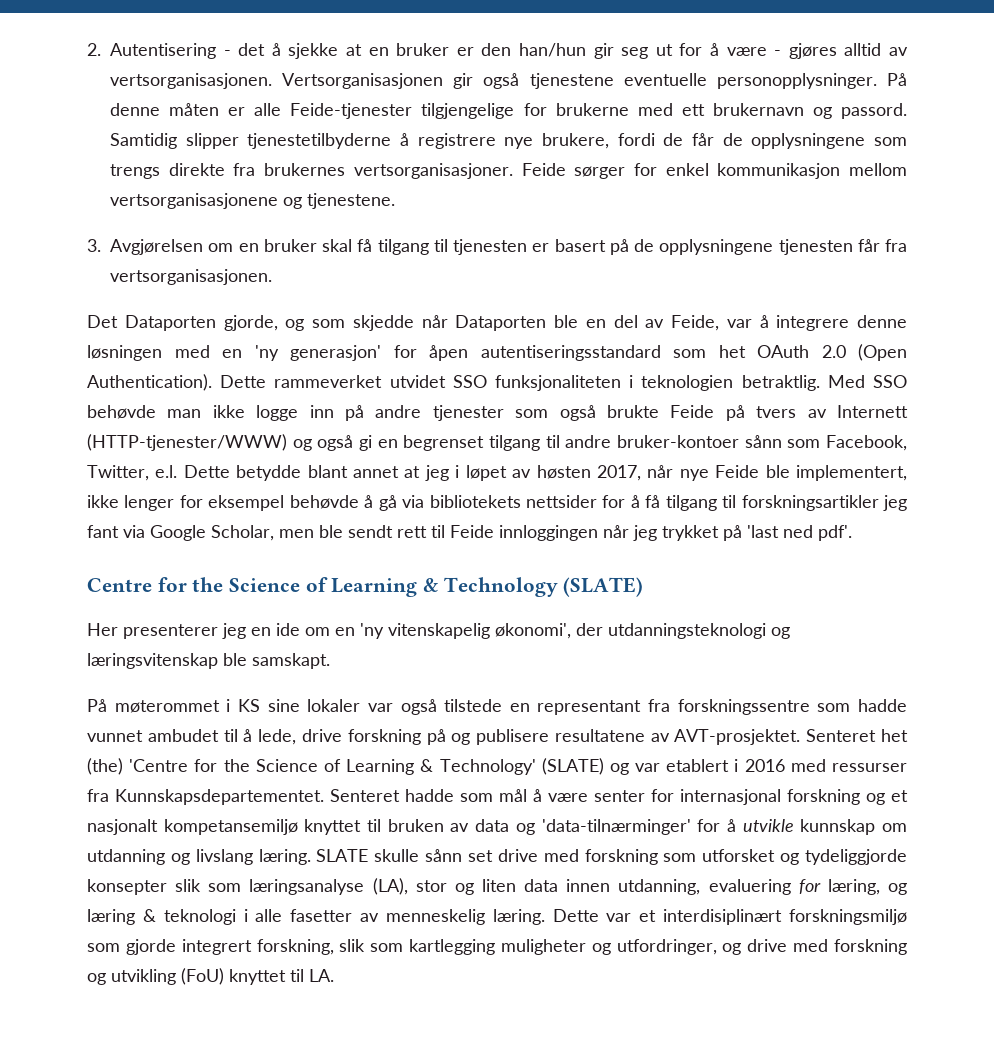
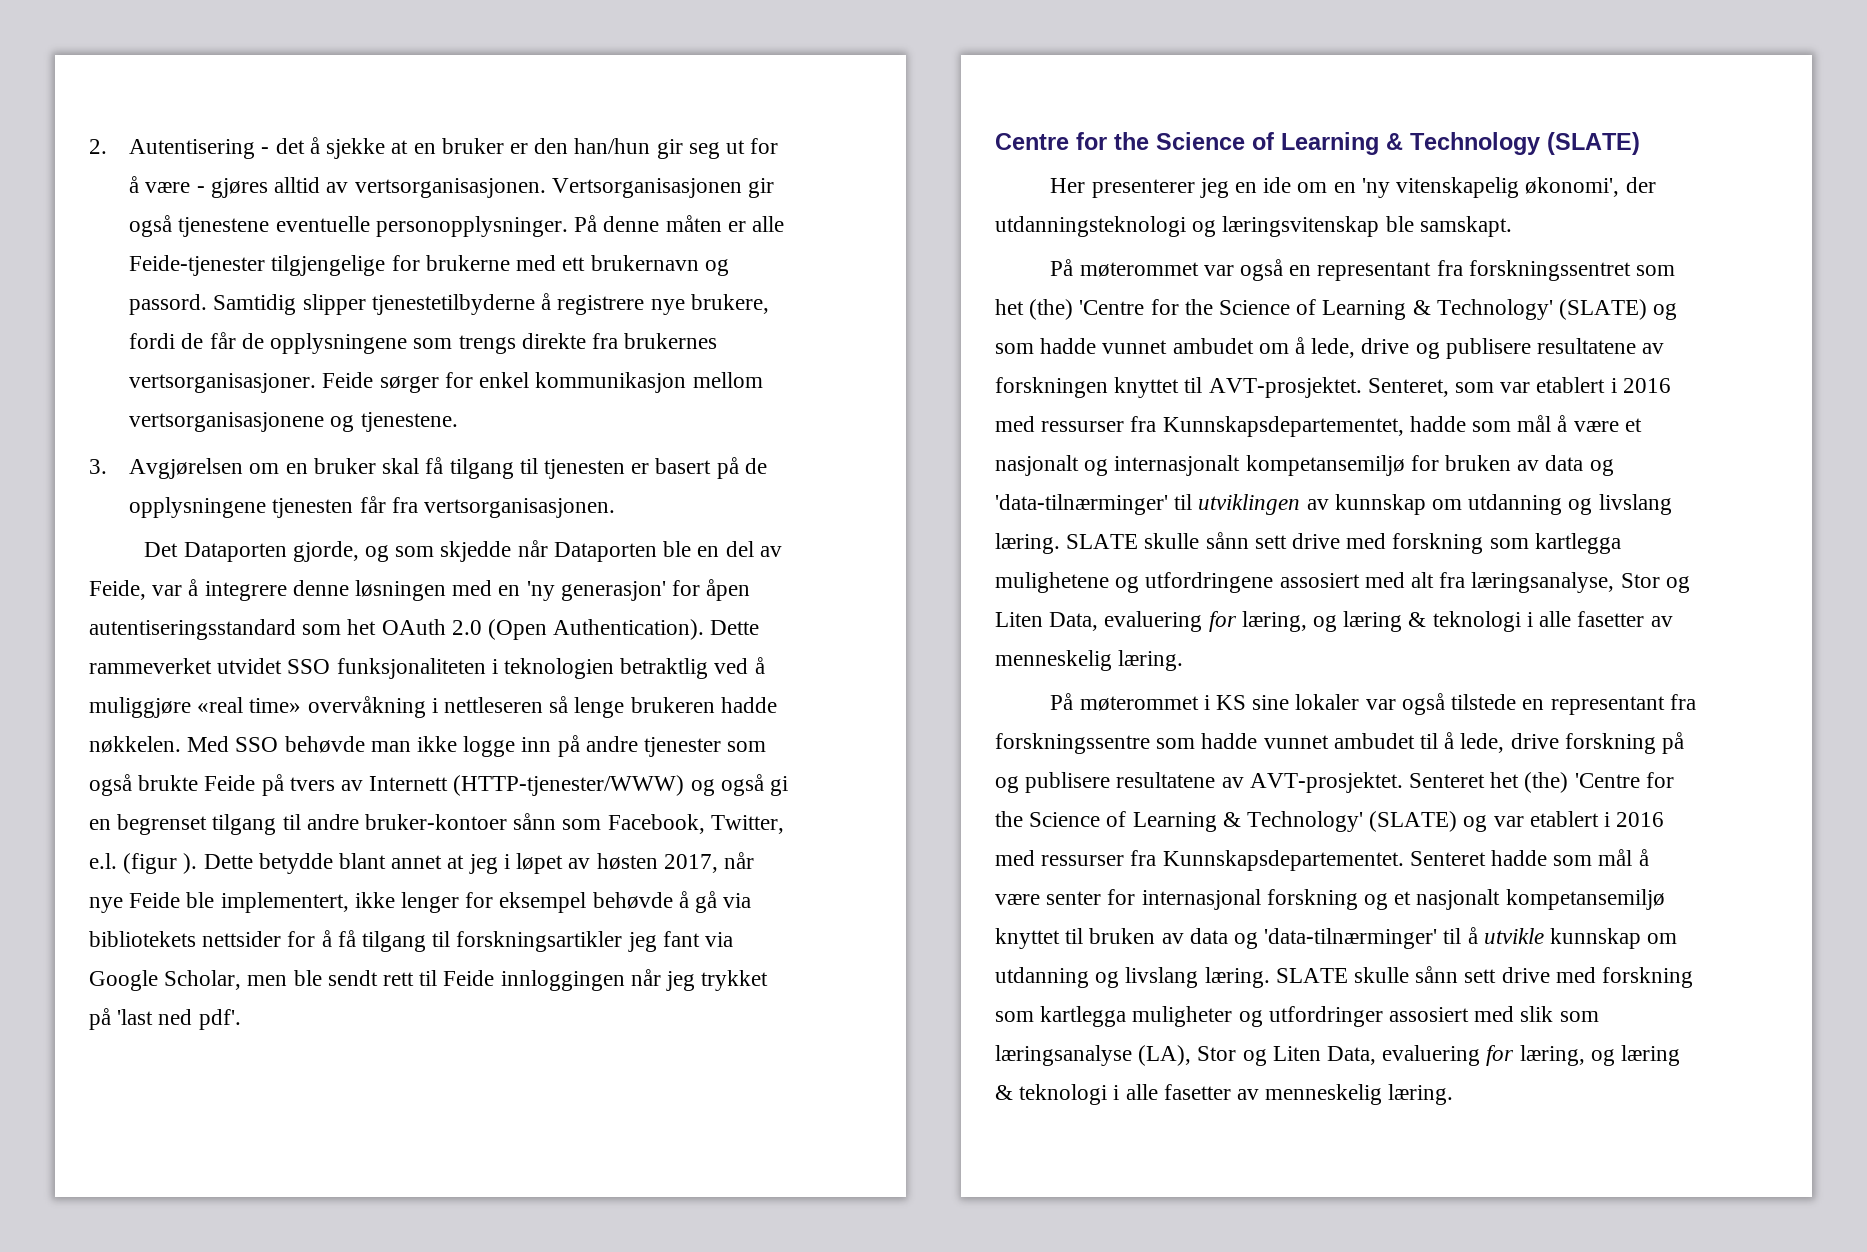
[741,375,820,391] betraktlig. -> [620,657,765,679] [89,696,777,718] [89,736,181,753] betraktlig ved å muliggjøre «real time» overvåkning i nettleseren så lenge brukeren hadde nøkkelen.
(178, 471) none -> [123,853,198,874] (figur ).
(330, 661) none -> [1050,259,1676,281] [995,299,1678,320] [995,337,1665,359] [995,377,1671,398] [995,415,1642,437] [995,455,1614,476] [995,494,1672,515] [995,532,1621,554] [995,572,1690,593] [995,611,1673,632] [995,650,1184,671] // På møterommet var også en representant fra forskningssentret som het (the) 'Centre for the Science of Learning & Technology' (SLATE) og som hadde vunnet ambudet om å lede, drive og publisere resultatene av forskningen knyttet til AVT-prosjektet. Senteret, som var etablert i 2016 med ressurser fra Kunnskapsdepartementet, hadde som mål å være et nasjonalt og internasjonalt kompetansemiljø for bruken av data og 'data-tilnærminger' til utviklingen av kunnskap om utdanning og livslang læring. SLATE skulle sånn sett drive med forskning som kartlegga mulighetene og utfordringene assosiert med alt fra læringsanalyse, Stor og Liten Data, evaluering for læring, og læring & teknologi i alle fasetter av menneskelig læring.
[697,819,721,832] for -> [1443,928,1462,944] til
[467,849,907,865] [87,878,701,895] set drive med forskning som utforsket og tydeliggjorde konsepter slik som læringsanalyse (LA), stor og liten data innen utdanning, -> [1464,967,1694,988] [995,1006,1599,1027] [995,1045,1377,1066] sett drive med forskning som kartlegga muligheter og utfordringer assosiert med slik som læringsanalyse (LA), Stor og Liten Data,
[552,909,907,925] [87,939,907,955] [87,968,334,985] Dette var et interdisiplinært forskningsmiljø som gjorde integrert forskning, slik som kartlegging muligheter og utfordringer, og drive med forskning og utvikling (FoU) knyttet til LA. -> (1454, 1094) none

